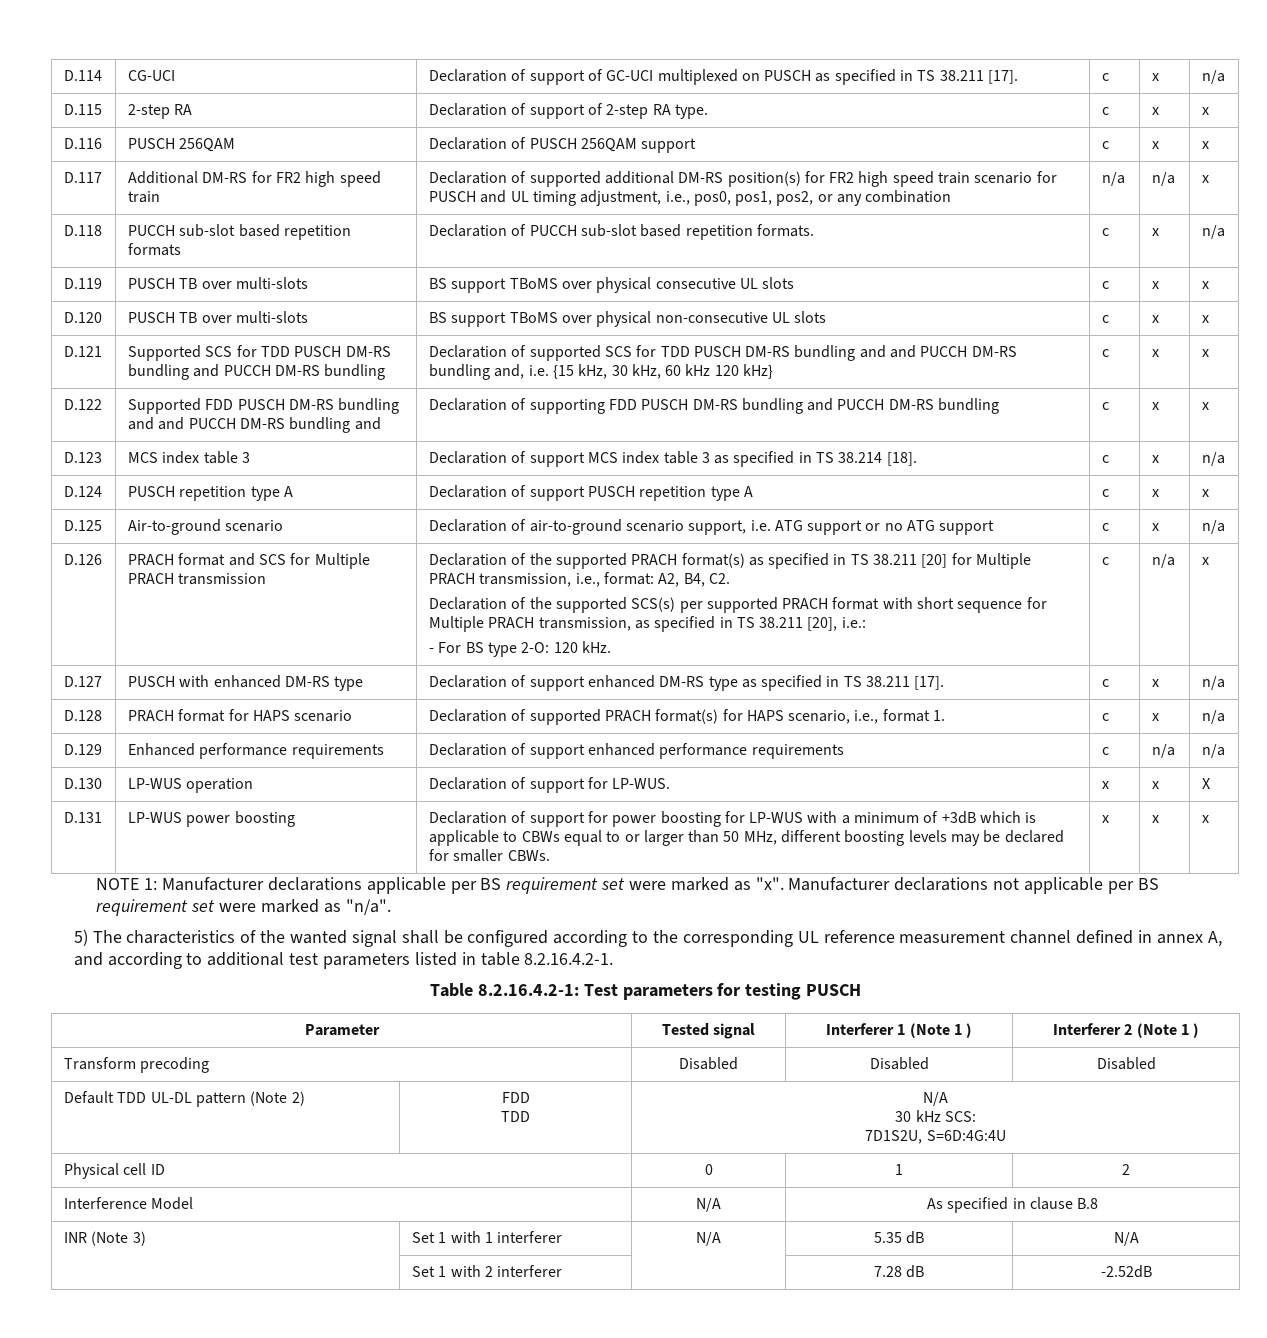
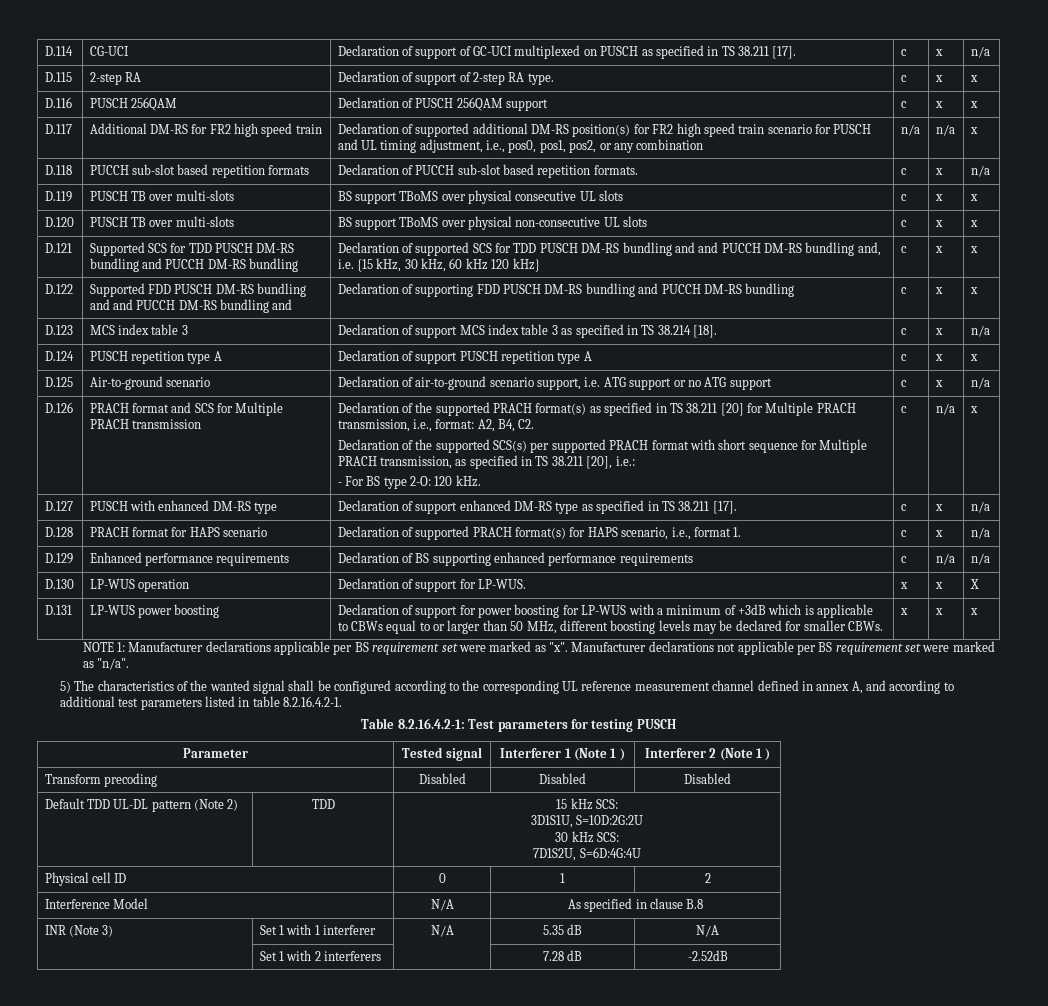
[529,744,585,759] support -> [415,553,491,566] BS supporting
[501,1092,530,1103] FDD // -> (239, 805) none
[923,1092,948,1106] N/A -> [556,798,618,810] [530,815,644,828] 15 kHz SCS: // 3D1S1U, S=10D:2G:2U
[497,1265,563,1277] interferer -> [324,951,382,961] interferers

